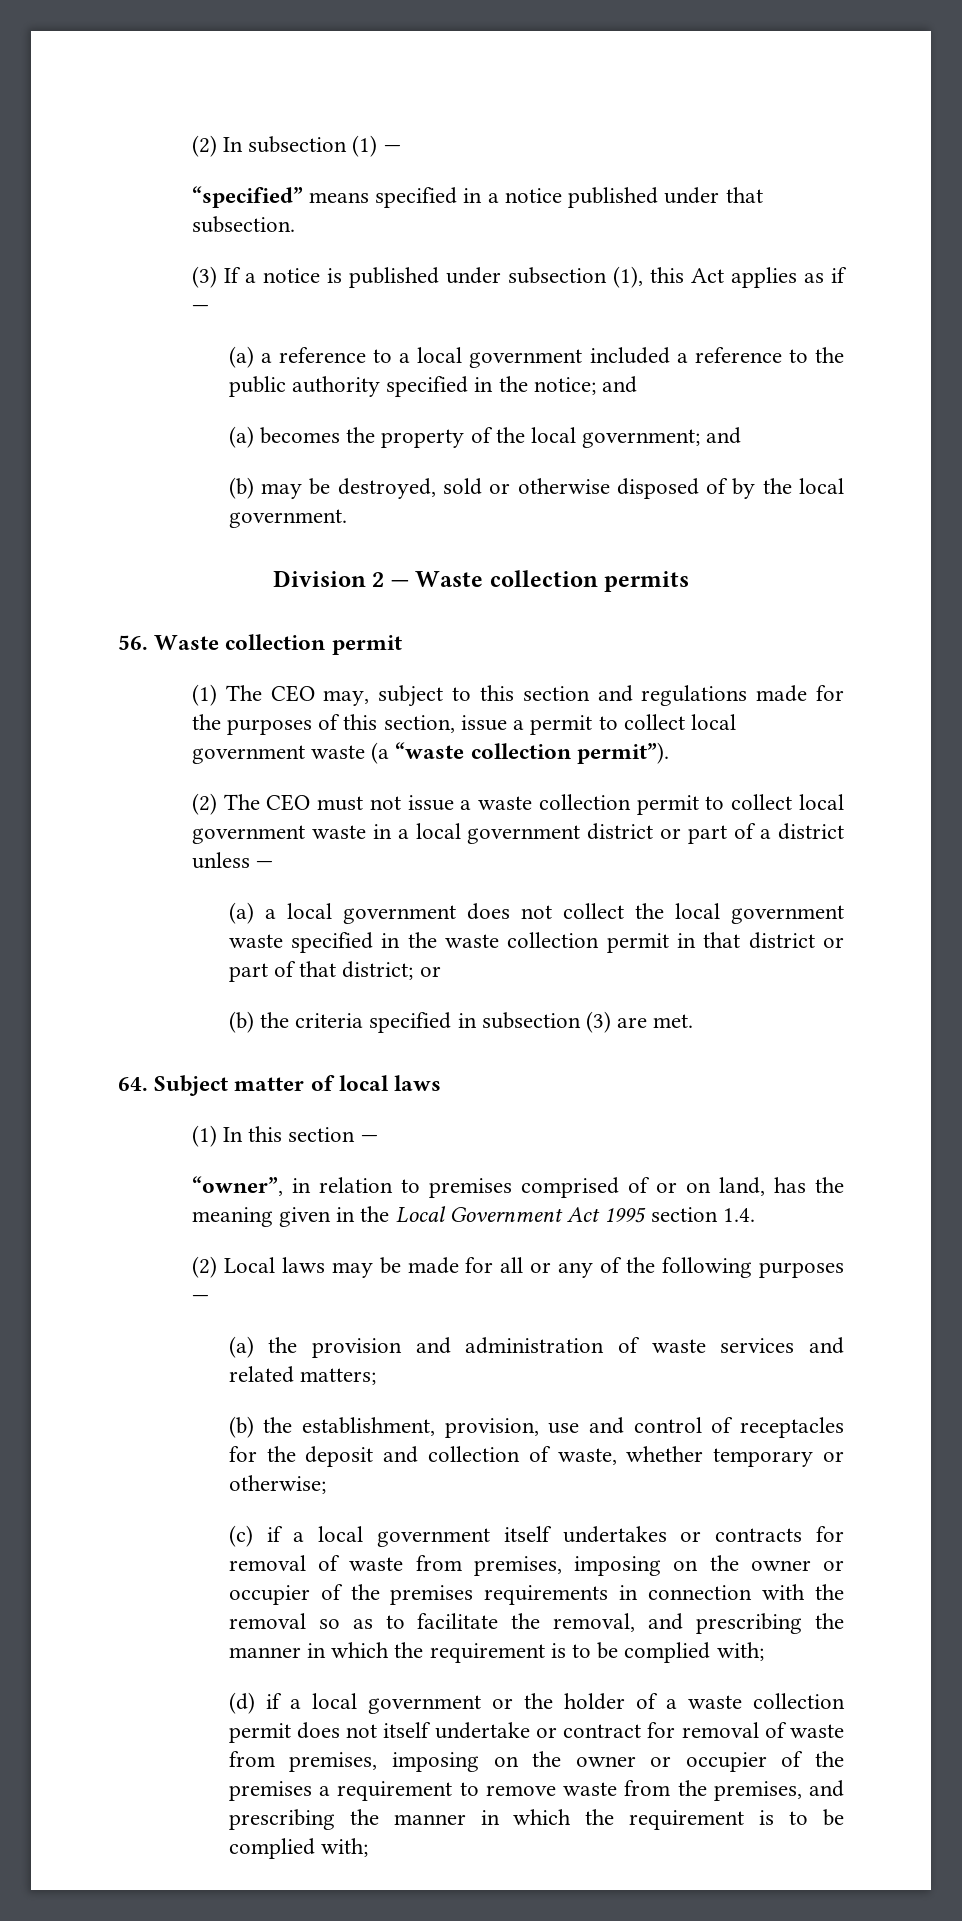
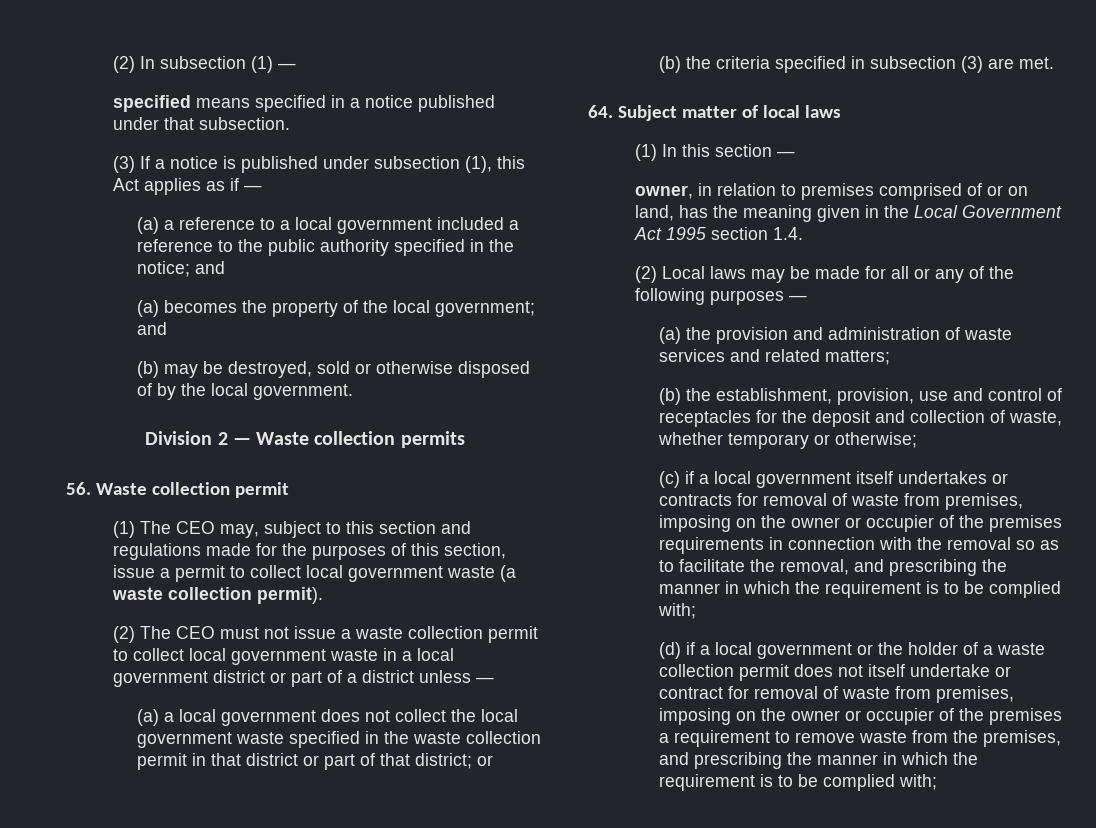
[191,186,303,208] “specified” -> [113,95,192,112] specified
[395,742,669,764] “waste collection permit”). -> [112,587,324,604] waste collection permit).
[191,1176,283,1196] “owner”, -> [635,185,694,199] owner,

